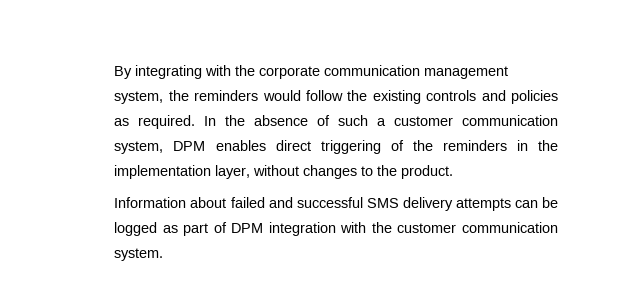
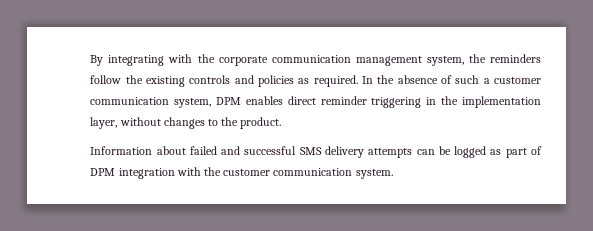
[262,90,301,101] would -> (541, 58) none
[320,140,507,154] triggering of the reminders -> [320,96,422,108] reminder triggering

